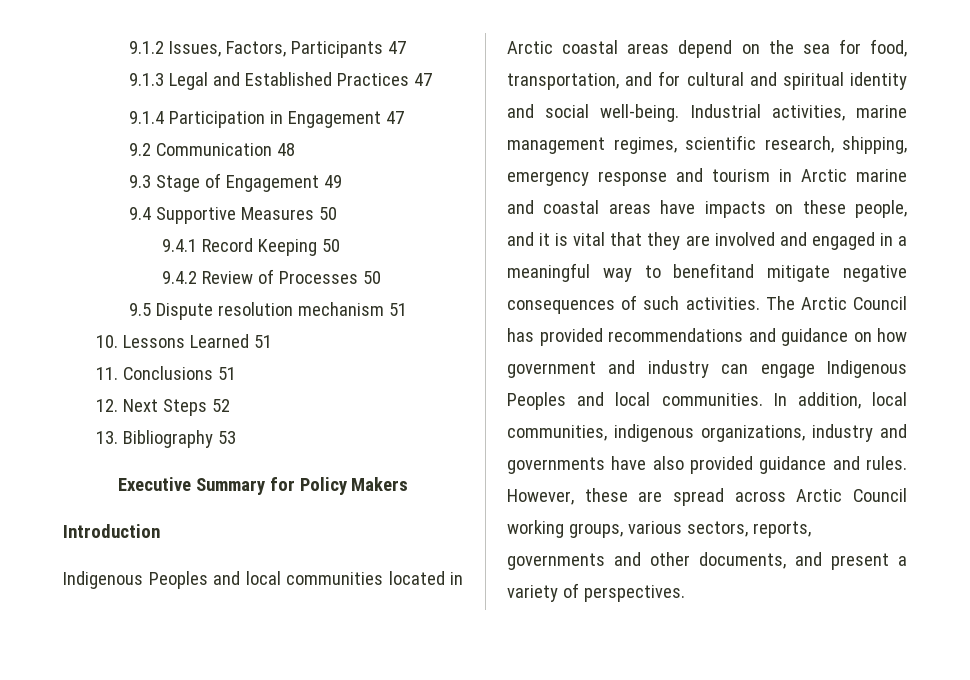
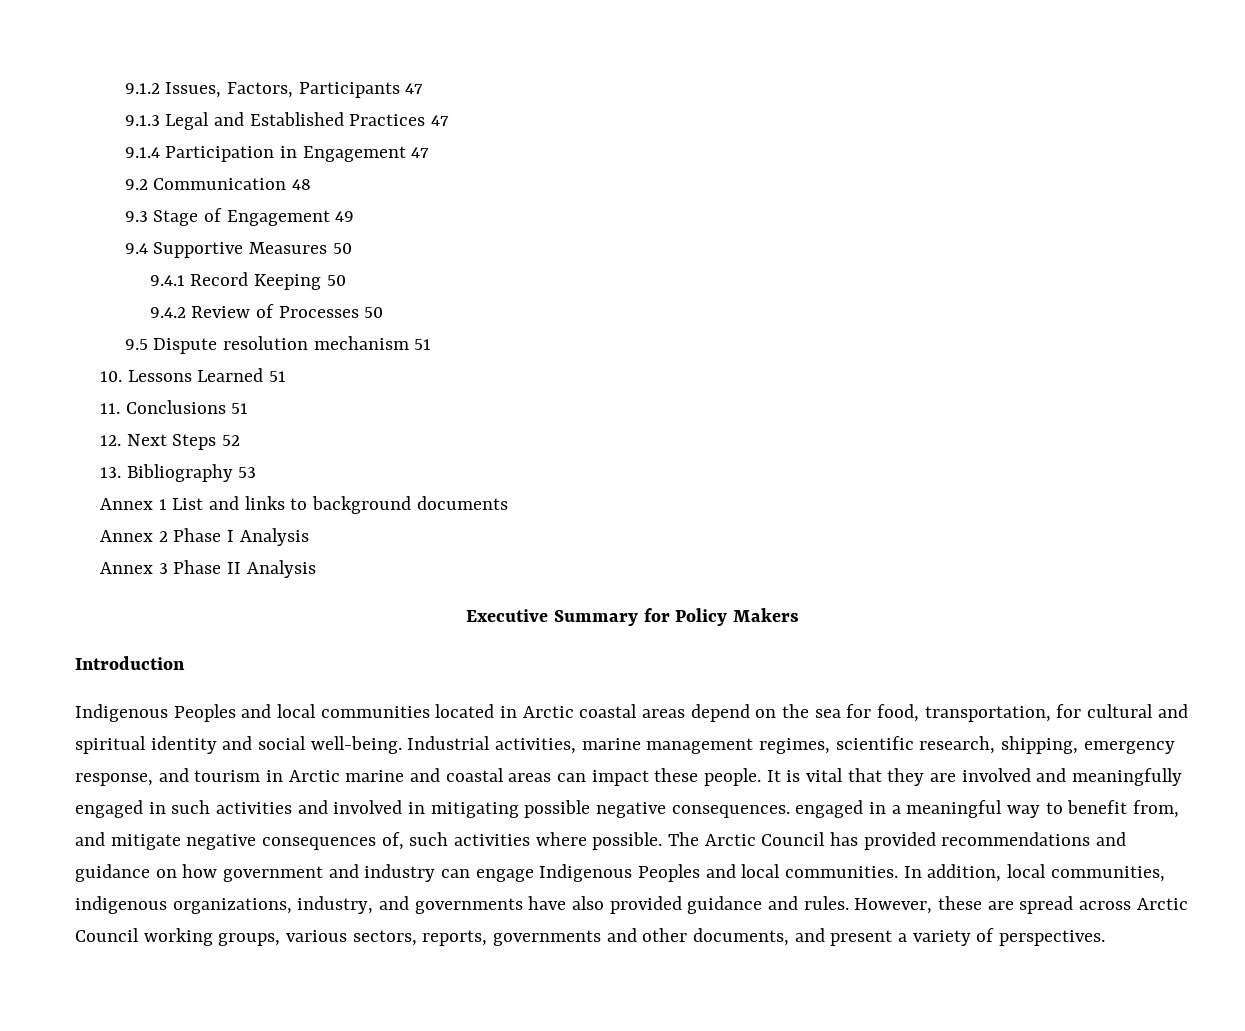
(237, 437) none -> [99,496,508,514] [99,528,309,546] [99,560,316,578] // Annex 1 List and links to background documents // Annex 2 Phase I Analysis // Annex 3 Phase II Analysis
[625,72,653,86] and -> (1051, 714) none
[598,171,667,186] response -> [75,773,153,786] response,
[660,200,908,218] [507,232,551,246] have impacts on these people, and it -> [557,768,781,786] can impact these people. It
(807, 239) none -> [1072,768,1183,786] [75,800,790,818] meaningfully engaged in such activities and involved in mitigating possible negative consequences.
[673,263,907,282] [507,295,760,314] benefitand mitigate negative consequences of such activities. -> [1067,800,1180,818] [75,832,663,850] benefit from, and mitigate negative consequences of, such activities where possible.
[812,424,873,442] industry -> [297,896,374,914] industry,

